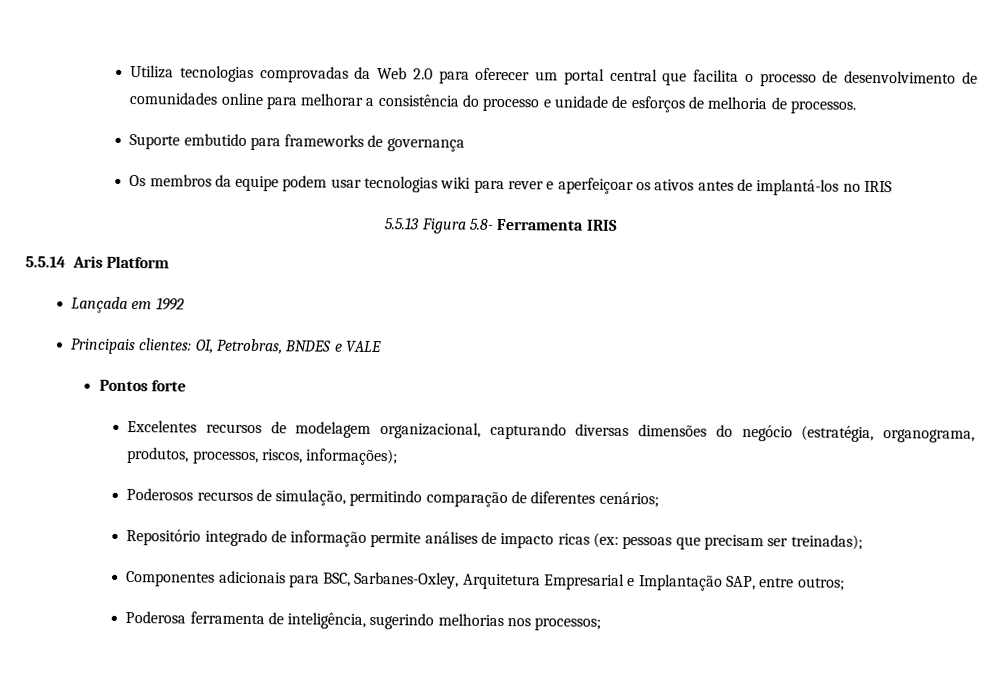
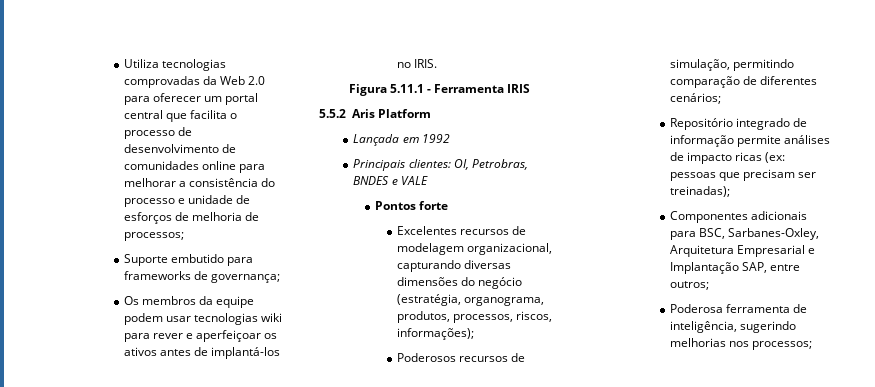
[789,100,856,114] processos. -> [124,232,185,241] processos;
[386,138,465,152] governança -> [211,274,281,283] governança;
[863,180,892,193] [384,217,494,234] IRIS // 5.5.13 Figura 5.8- -> [414,59,438,68] [348,84,431,96] IRIS. // Figura 5.11.1 -
[25,256,66,268] 5.5.14 -> [319,109,346,118] 5.5.2

